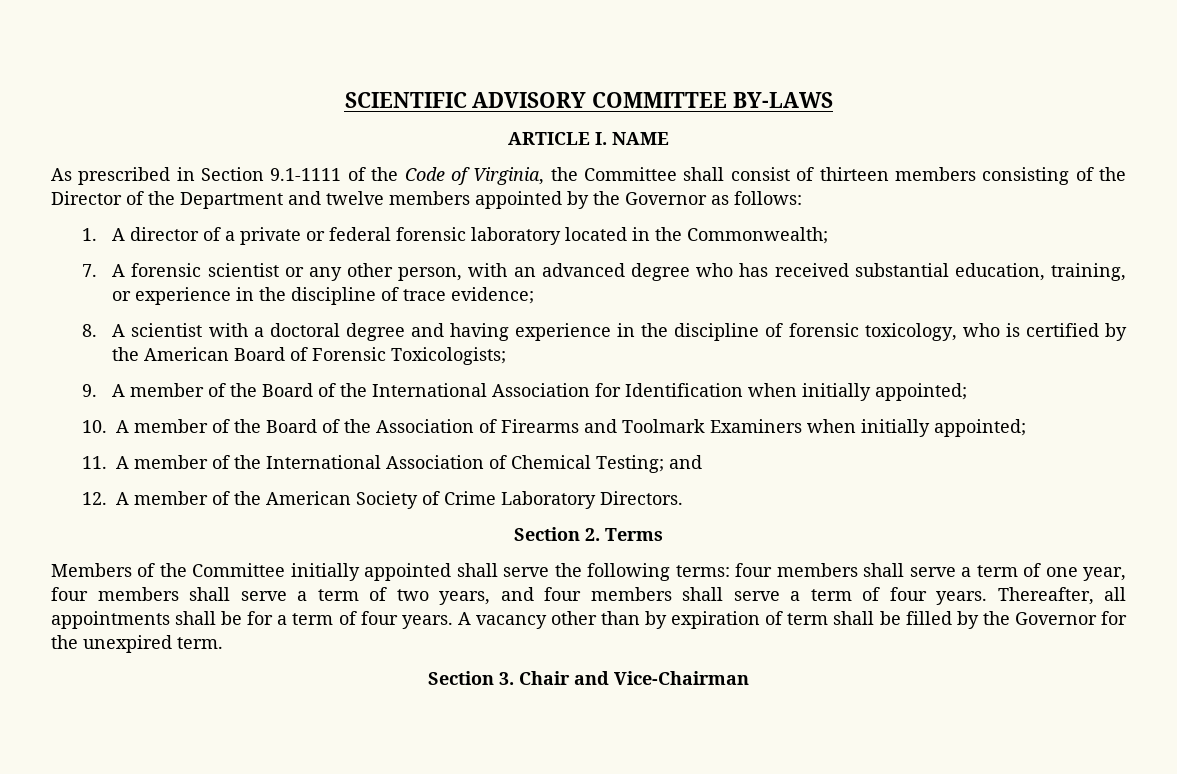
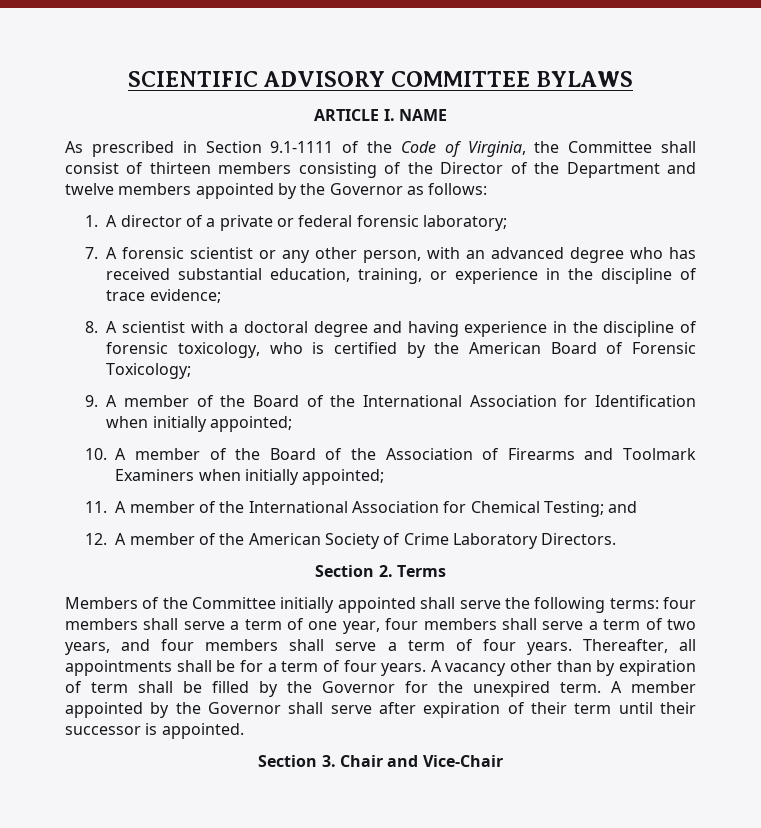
[732,92,833,108] BY-LAWS -> [536,71,634,87] BYLAWS
[471,227,829,245] laboratory located in the Commonwealth; -> [422,215,507,231] laboratory;
[391,347,507,365] Toxicologists; -> [106,363,192,379] Toxicology;
[488,455,507,469] of -> [443,501,467,513] for
(223, 643) none -> [611,681,696,693] [65,702,696,718] [65,723,244,739] A member appointed by the Governor shall serve after expiration of their term until their successor is appointed.
[614,671,749,685] Vice-Chairman -> [422,755,503,767] Vice-Chair

